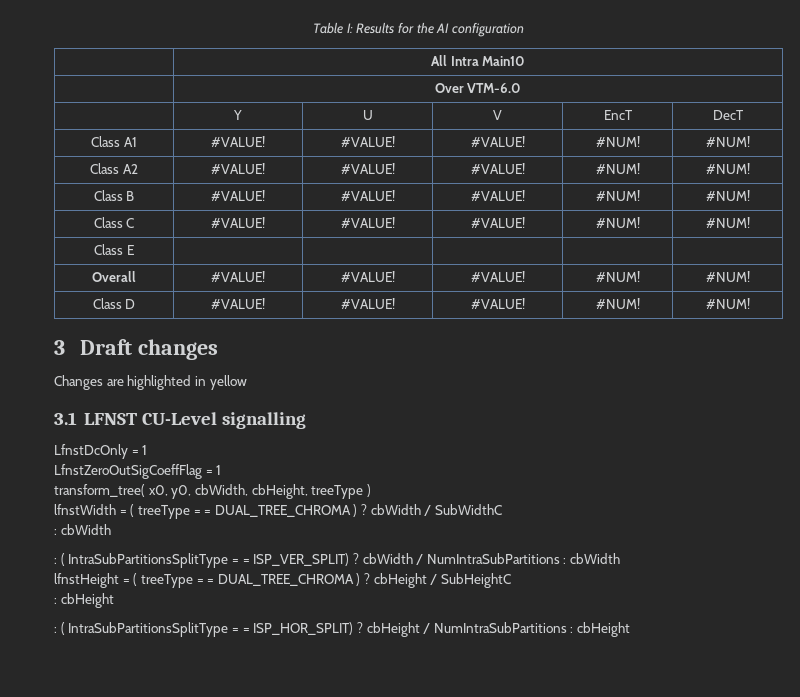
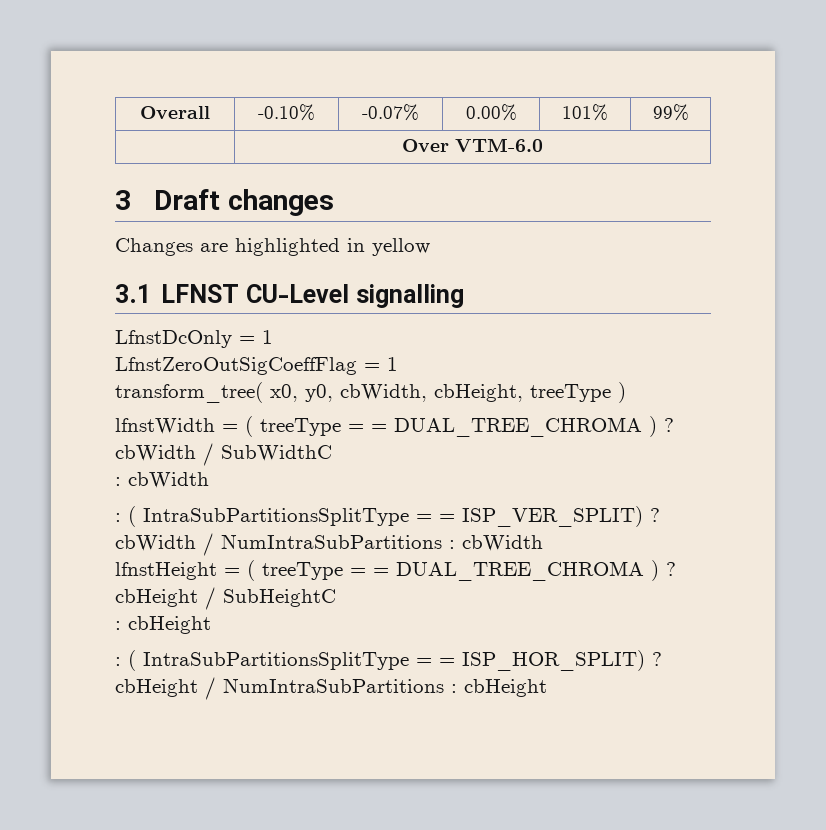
[313,22,524,37] [430,55,526,66] [434,83,522,93] [233,110,242,120] [362,110,373,120] [493,110,502,120] [603,110,632,120] [712,110,743,120] [91,136,137,147] [211,136,265,147] [340,136,395,147] [470,136,525,147] [595,136,640,147] [705,136,750,147] [90,163,138,174] [211,163,265,174] [340,163,395,174] [470,163,525,174] [595,163,640,174] [705,163,750,174] [93,190,135,201] [211,190,265,201] [340,190,395,201] [470,190,525,201] [595,190,640,201] [705,190,750,201] [93,217,135,228] [211,217,265,228] [340,217,395,228] [470,217,525,228] [595,217,640,228] [705,217,750,228] [94,244,134,255] [92,271,136,282] [211,271,265,282] [340,271,395,282] [470,271,525,282] [595,271,640,282] [705,271,750,282] [92,298,136,309] [211,298,265,309] [340,298,395,309] [470,298,525,309] [595,298,640,309] [705,298,750,309] Table I: Results for the AI configuration // | All Intra Main10 // | Over VTM-6.0 // | Y | U | V | EncT | DecT // Class A1 | #VALUE! | #VALUE! | #VALUE! | #NUM! | #NUM! // Class A2 | #VALUE! | #VALUE! | #VALUE! | #NUM! | #NUM! // Class B | #VALUE! | #VALUE! | #VALUE! | #NUM! | #NUM! // Class C | #VALUE! | #VALUE! | #VALUE! | #NUM! | #NUM! // Class E | | | | | // Overall | #VALUE! | #VALUE! | #VALUE! | #NUM! | #NUM! // Class D | #VALUE! | #VALUE! | #VALUE! | #NUM! | #NUM! -> [140,106,210,119] [258,104,315,121] [362,104,419,121] [465,104,517,121] [562,104,608,121] [652,104,689,121] [402,138,543,152] Overall | -0.10% | -0.07% | 0.00% | 101% | 99% // | Over VTM-6.0

